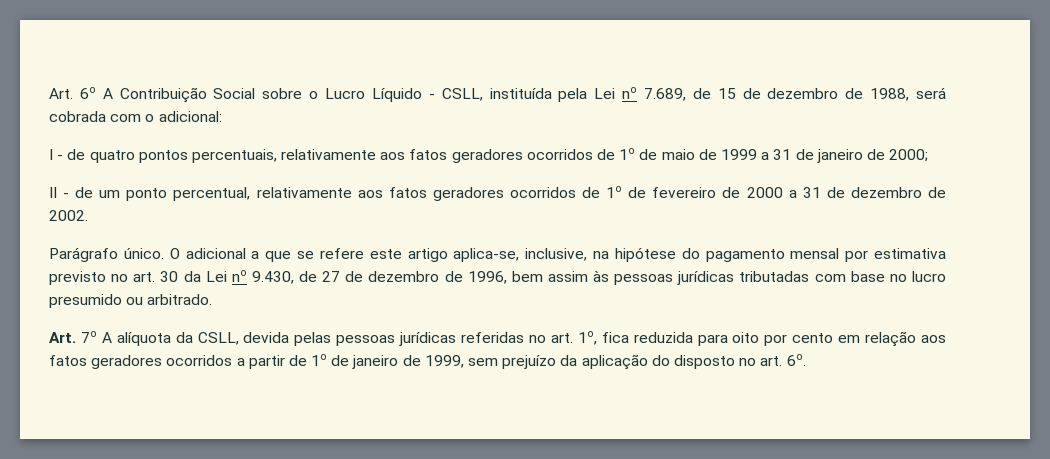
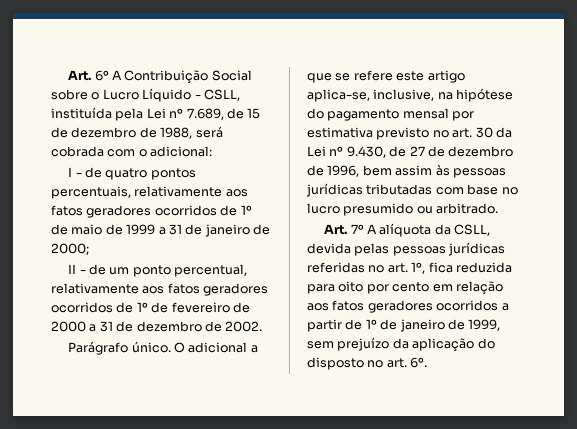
[49,87,96,99] Art. 6o -> [68,70,109,81] Art. 6º
[622,87,638,99] no -> [169,108,184,118] nº
[619,148,636,160] 1o -> [240,205,252,215] 1º
[606,186,623,198] 1o -> [136,302,148,312] 1º
[231,270,247,282] no -> [329,146,344,156] nº
[80,331,97,343] 7o -> [350,224,364,234] 7º
[577,331,597,345] 1o, -> [411,262,426,274] 1º,
[311,354,328,366] 1o -> [365,319,377,329] 1º
[786,354,806,366] 6o. -> [410,357,428,368] 6º.

